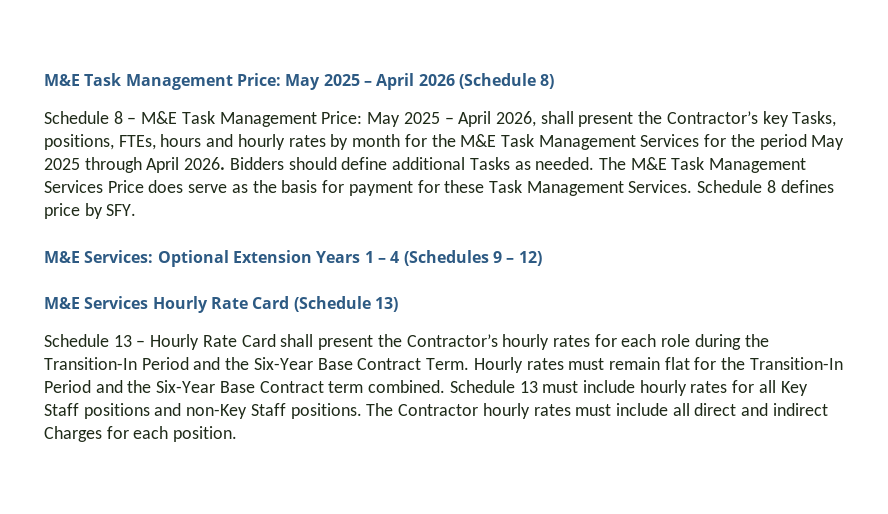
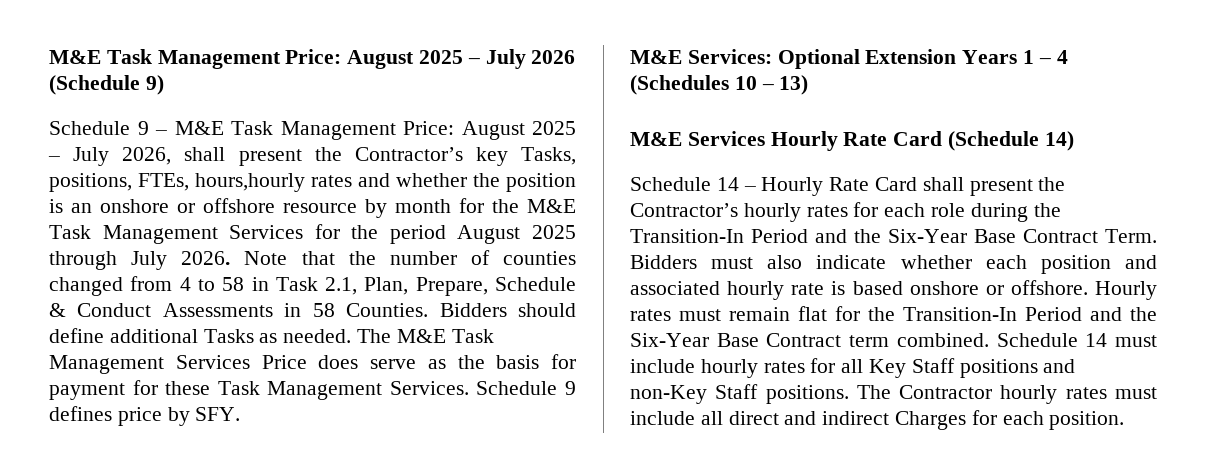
[44,73,415,90] M&E Task Management Price: May 2025 – April -> [49,49,526,69] M&E Task Management Price: August 2025 – July
[540,74,555,89] [44,111,123,124] 8) // Schedule 8 -> [145,75,164,95] [49,121,149,135] 9) // Schedule 9
[367,111,492,127] May 2025 – April -> [461,121,576,140] [48,147,110,166] August 2025 – July
[160,134,326,150] hours and hourly rates -> [195,173,576,192] [49,198,357,213] hours,hourly rates and whether the position is an onshore or offshore resource
[811,135,845,150] May -> [457,225,521,244] August
[146,157,226,173] April 2026. -> [131,250,576,270] [49,276,577,296] [49,303,429,317] July 2026. Note that the number of counties changed from 4 to 58 in Task 2.1, Plan, Prepare, Schedule & Conduct Assessments in 58 Counties.
[766,180,776,193] 8 -> [565,381,576,395] 9
[492,251,542,266] 9 – 12) -> [734,75,809,95] 10 – 13)
[374,297,398,312] [44,334,132,347] 13) // Schedule 13 -> [1044,131,1074,151] [630,177,739,191] 14) // Schedule 14
(470, 364) none -> [630,255,1157,274] [630,280,1088,300] Bidders must also indicate whether each position and associated hourly rate is based onshore or offshore.
[519,381,538,393] 13 -> [1085,333,1108,347] 14

